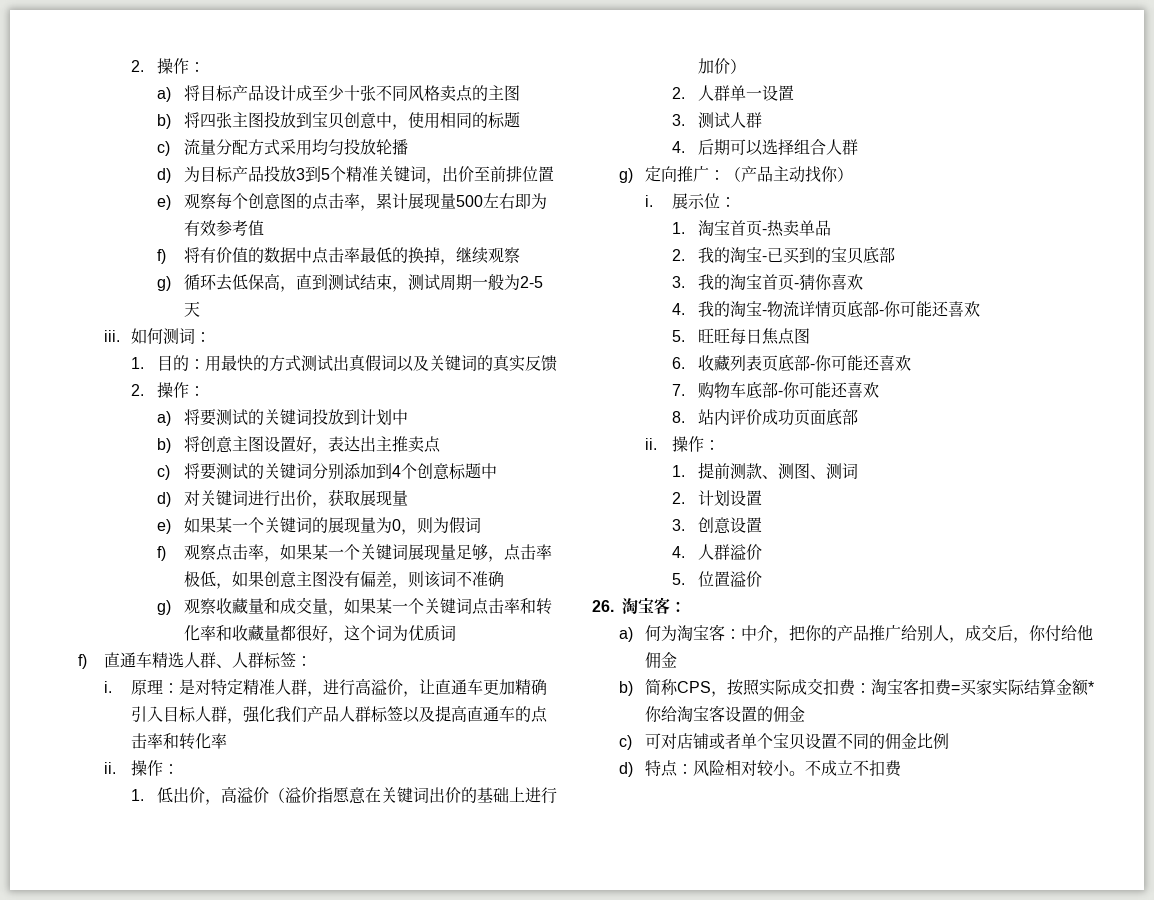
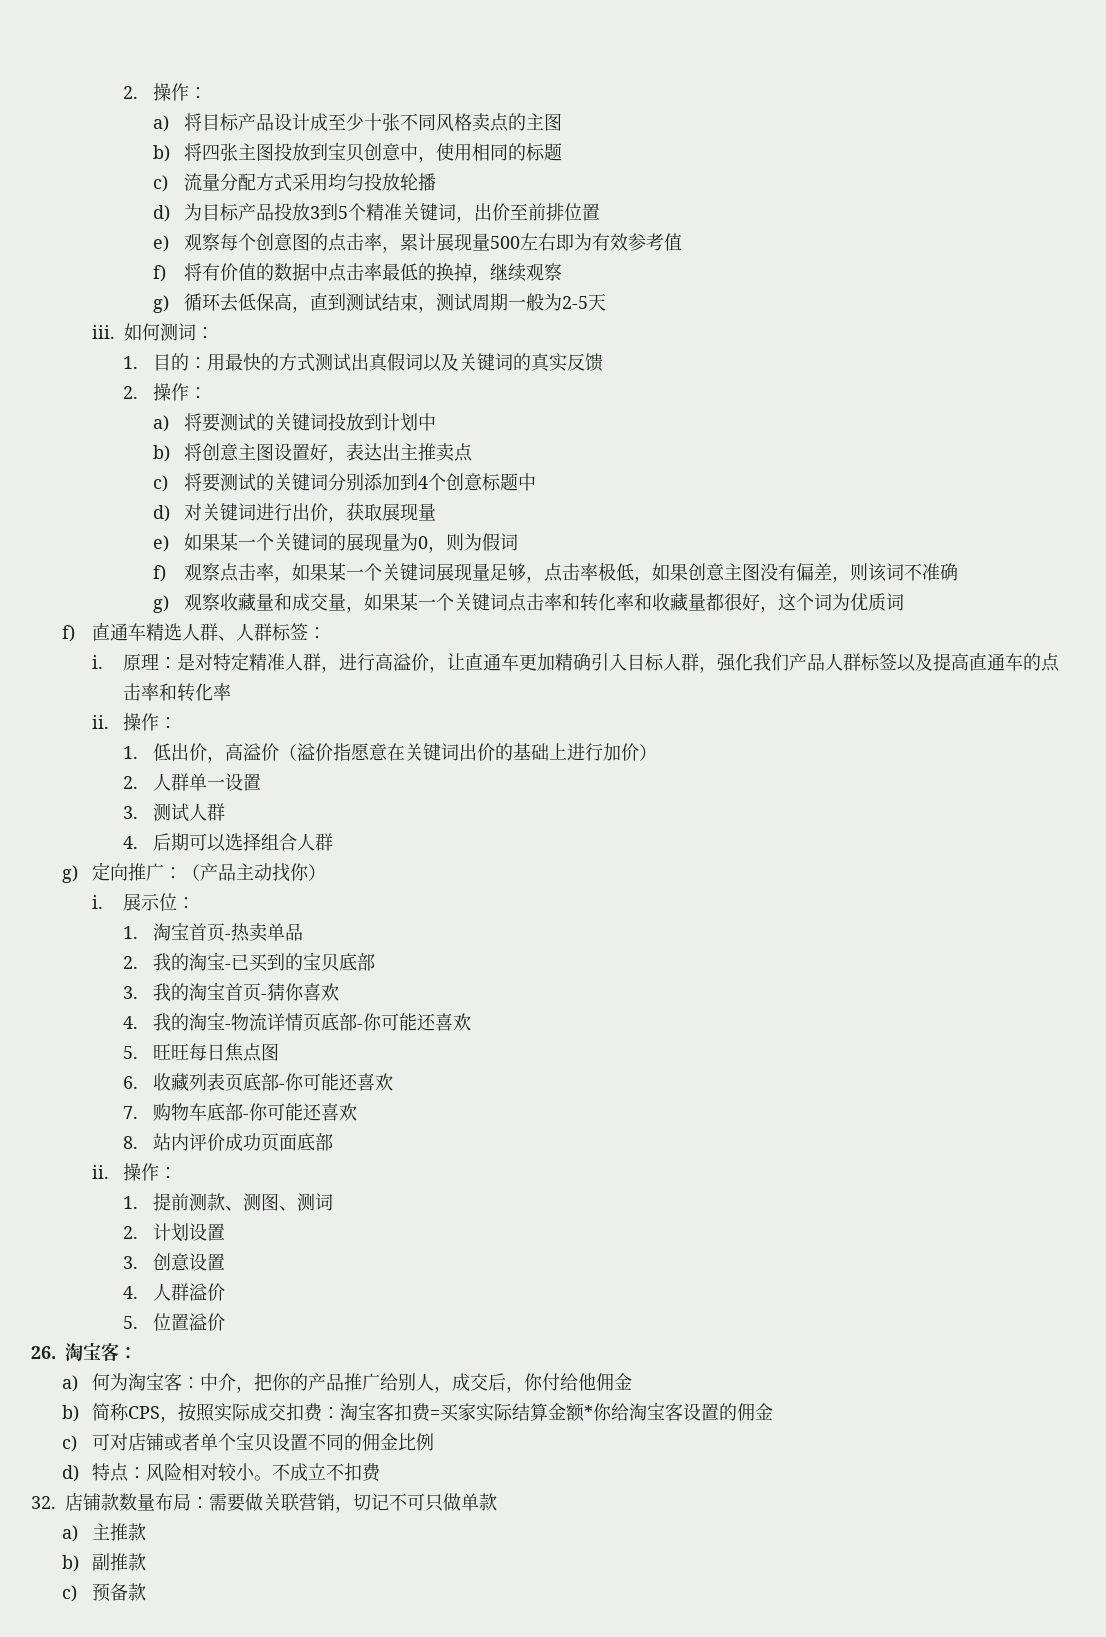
(903, 768) none -> [31,1492,497,1513] [61,1523,147,1542] [61,1553,147,1572] [61,1583,147,1602] // 32.店铺款数量布局：需要做关联营销，切记不可只做单款 // a)主推款 // b)副推款 // c)预备款

